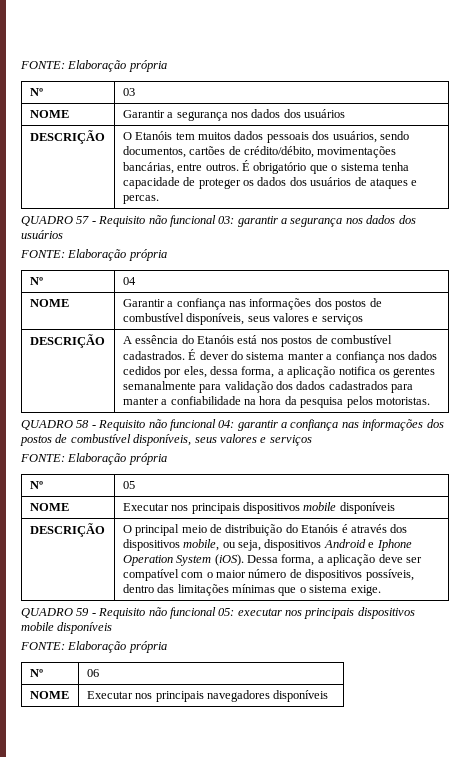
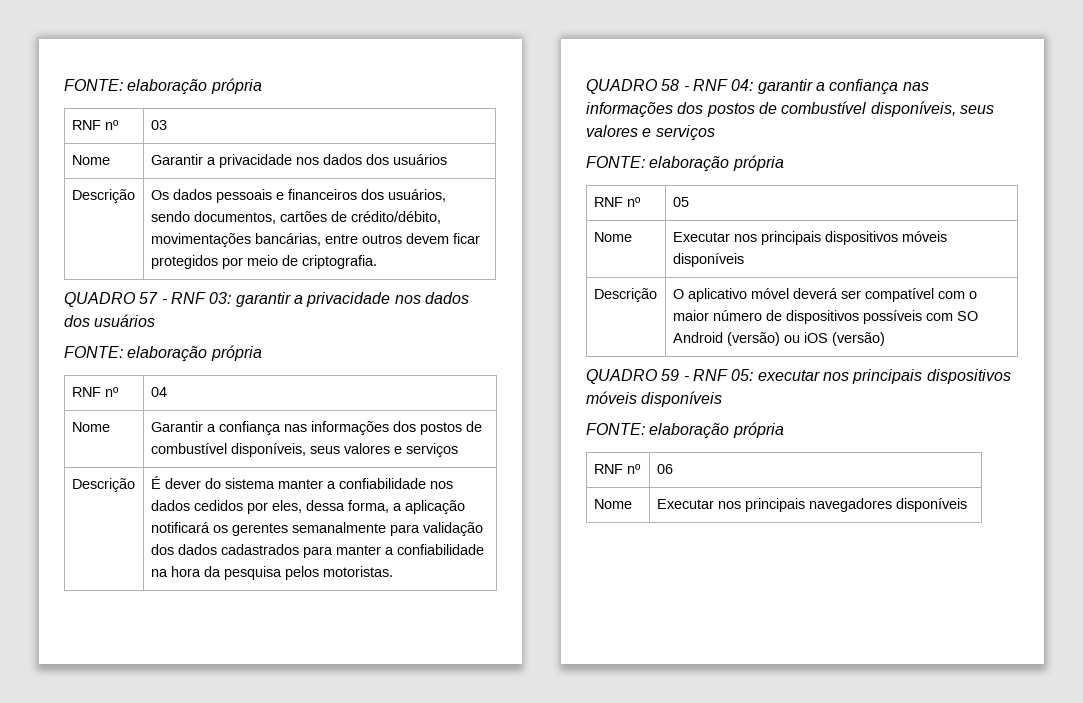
[20,60,167,72] [29,88,43,96] FONTE: Elaboração própria // Nº -> [64,78,262,95] [71,120,119,130] FONTE: elaboração própria // RNF nº
[29,110,69,118] [122,109,346,121] [29,130,105,144] [122,131,309,143] NOME | Garantir a segurança nos dados dos usuários // DESCRIÇÃO | O Etanóis tem muitos dados pessoais -> [71,155,110,165] [150,154,447,168] [71,189,135,203] [150,189,357,203] Nome | Garantir a privacidade nos dados dos usuários // Descrição | Os dados pessoais e financeiros
[205,160,409,174] [122,177,418,189] [122,195,159,204] outros. É obrigatório que o sistema tenha capacidade de proteger os dados dos usuários de ataques e percas. -> [361,233,480,244] [150,255,377,269] outros devem ficar protegidos por meio de criptografia.
[98,215,216,227] Requisito não funcional -> [170,292,206,304] RNF
[290,218,343,227] segurança -> [306,292,391,307] privacidade
[67,249,167,261] [29,277,43,285] Elaboração própria // Nº -> [127,345,262,362] [71,387,119,397] elaboração própria // RNF nº
[29,299,69,307] NOME -> [71,422,110,432] Nome
[29,334,105,348] [122,335,392,347] [122,351,185,360] DESCRIÇÃO | A essência do Etanóis está nos postos de combustível cadastrados. -> [71,478,135,492] Descrição |
[335,351,385,363] confiança -> [338,478,426,489] confiabilidade
[338,366,376,375] notifica -> [150,522,210,533] notificará
[98,419,216,431] Requisito não funcional -> [692,79,728,91] RNF
[67,453,167,465] [29,481,43,489] Elaboração própria // Nº -> [649,155,784,172] [593,197,641,207] elaboração própria // RNF nº
[29,503,69,511] NOME -> [593,232,632,242] Nome
[303,502,395,514] [29,523,105,537] [122,524,408,536] [122,539,412,551] [122,554,403,566] mobile disponíveis // DESCRIÇÃO | O principal meio de distribuição do Etanóis é através dos dispositivos mobile, ou seja, dispositivos Android e Iphone Operation System (iOS). Dessa forma, a aplicação deve -> [901,231,947,242] [672,253,744,267] [593,288,657,302] [672,288,838,302] móveis disponíveis // Descrição | O aplicativo móvel deverá
[365,569,414,581] [122,584,381,596] possíveis, dentro das limitações mínimas que o sistema exige. -> [862,310,978,324] [672,332,885,346] possíveis com SO Android (versão) ou iOS (versão)
[98,607,216,619] Requisito não funcional -> [692,369,728,381] RNF
[21,622,54,631] mobile -> [586,391,637,404] móveis
[67,641,167,653] [29,669,43,677] Elaboração própria // Nº -> [649,422,784,439] [593,464,641,474] elaboração própria // RNF nº
[29,691,69,699] NOME -> [593,499,632,509] Nome

